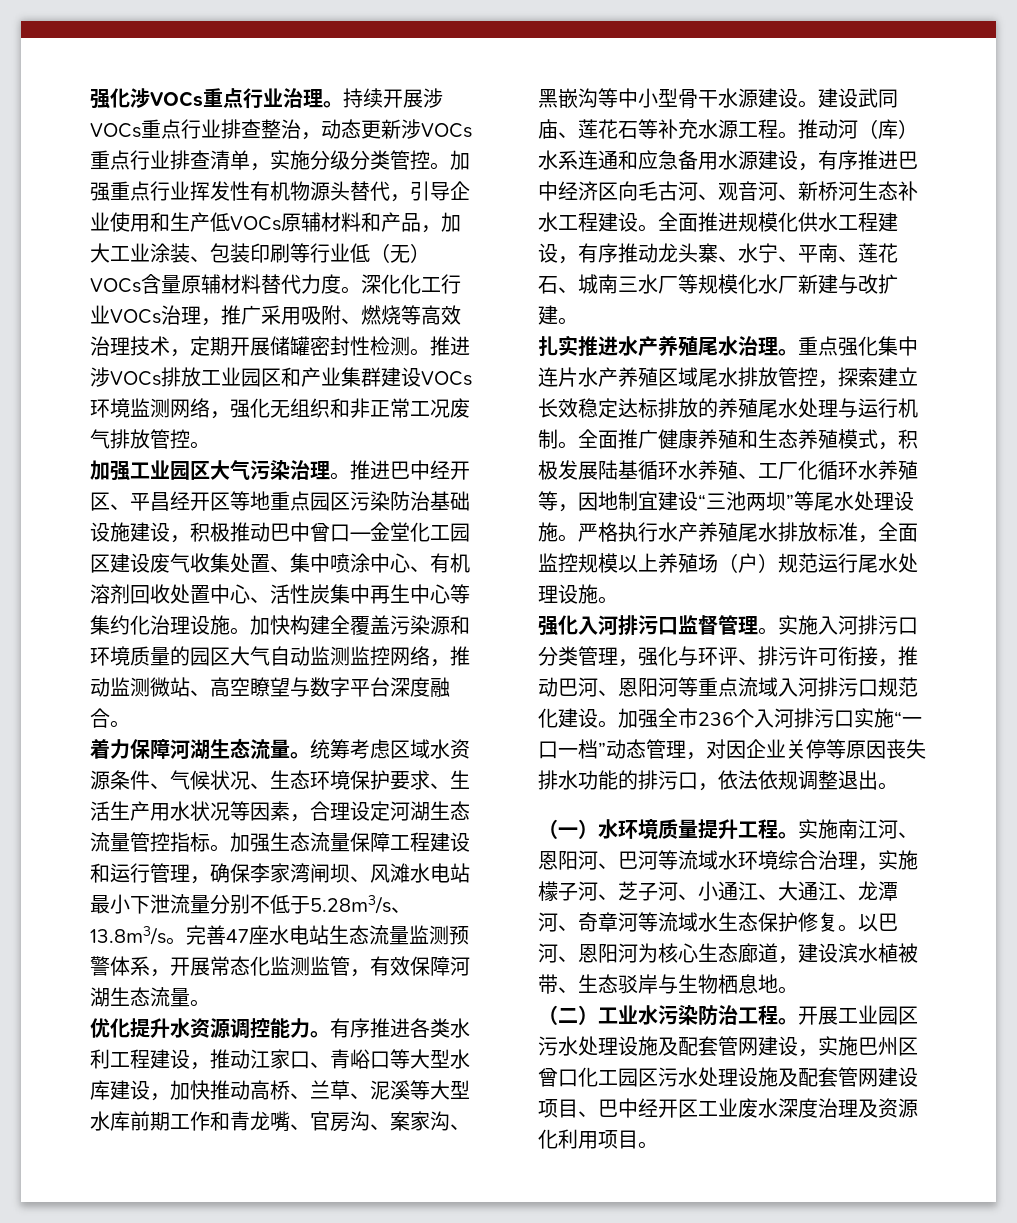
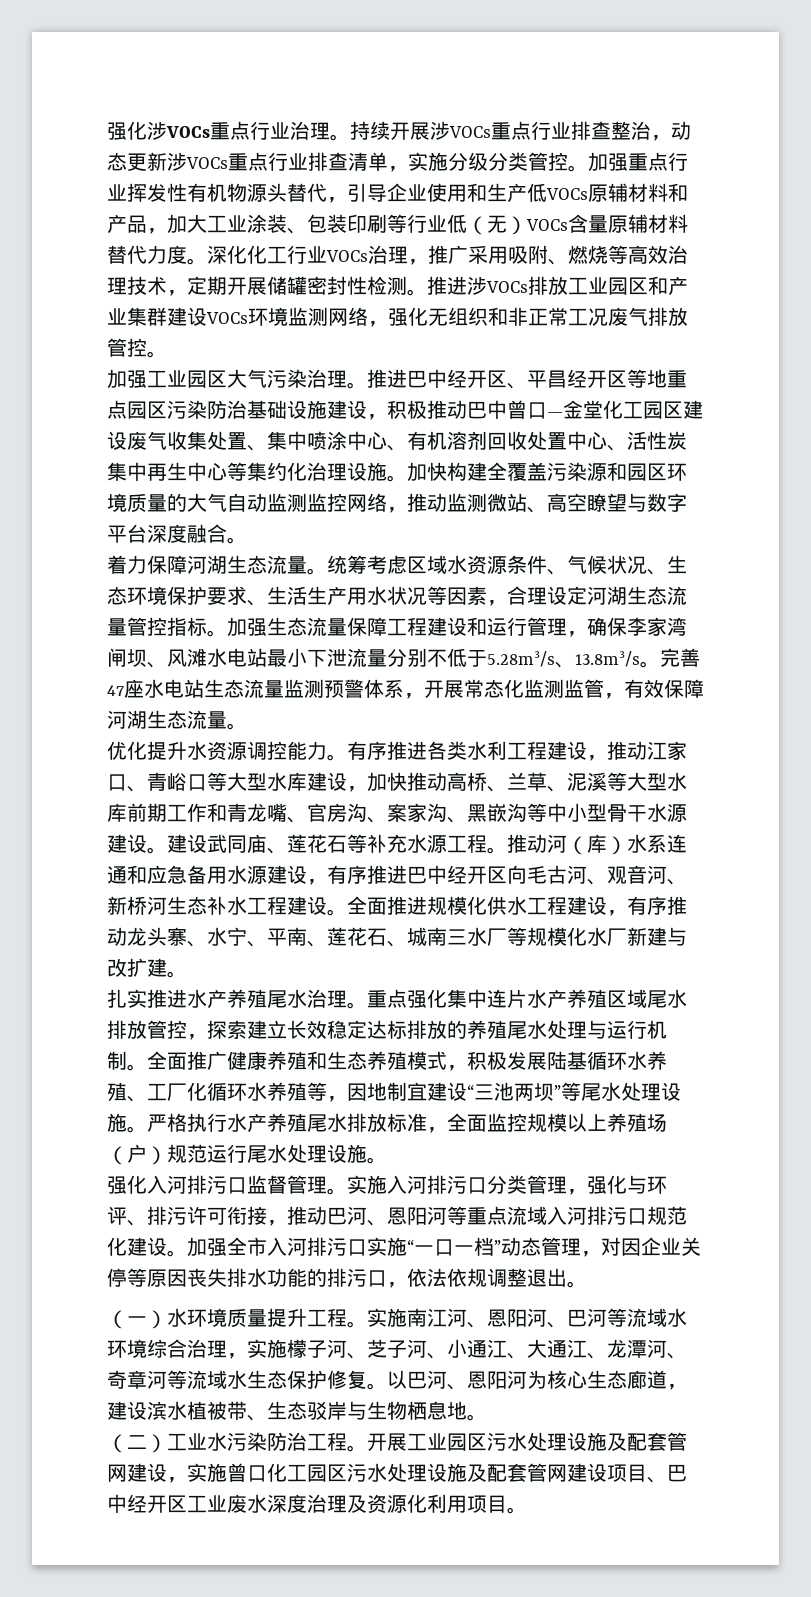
(470, 625) none -> [627,463,667,481] 园区
[190,647,230,666] 园区 -> (187, 502) none
[578,181,598,201] 济 -> [467,866,487,884] 开
[698,709,754,728] 236个 -> (267, 1246) none
[858,1037,918,1056] 巴州区 -> (227, 1472) none

